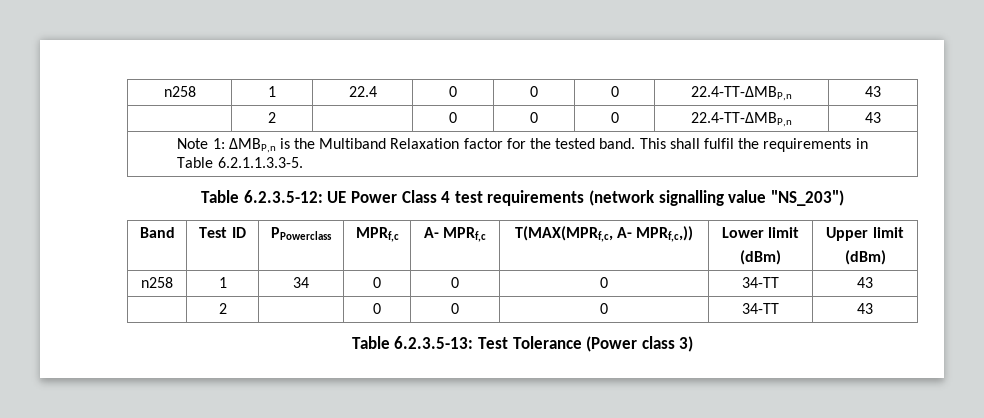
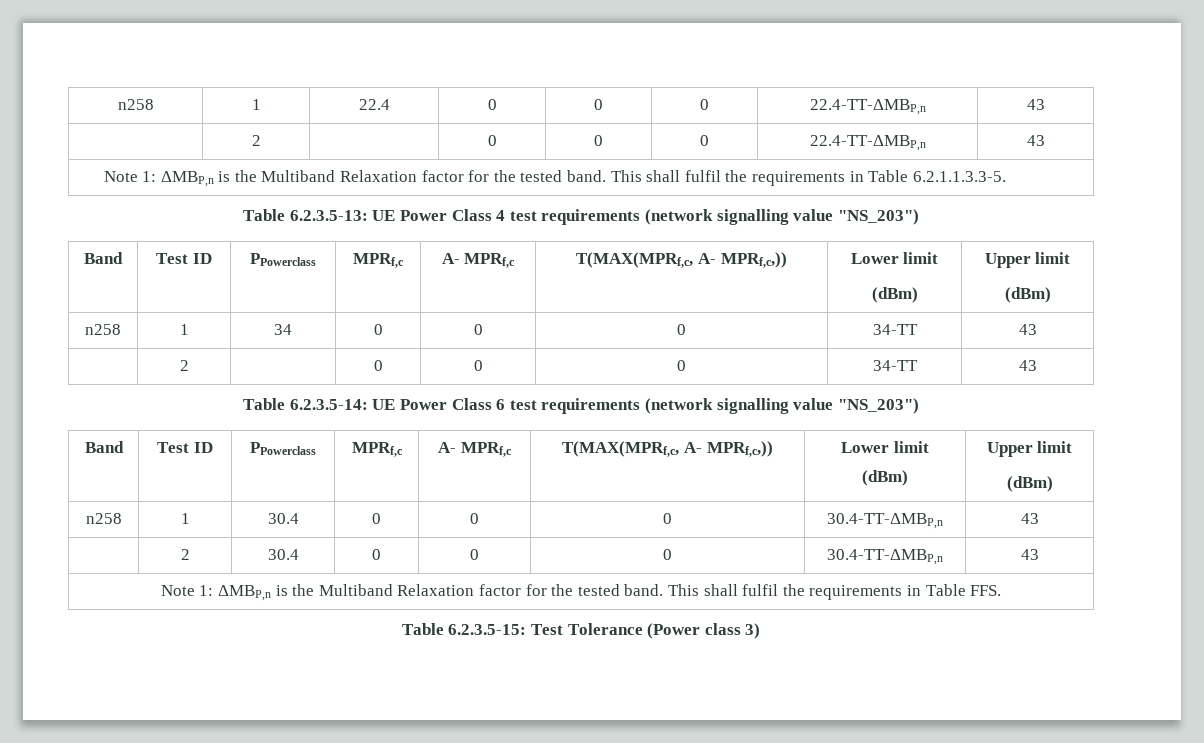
[243,190,323,203] 6.2.3.5-12: -> [289,210,368,221] 6.2.3.5-13:
[394,336,474,349] 6.2.3.5-13: -> [289,398,919,414] [84,441,124,453] [157,442,213,453] [250,442,316,455] [351,442,403,457] [438,442,512,457] [562,441,773,457] [841,441,929,453] [862,470,908,486] [986,441,1073,457] [1006,476,1053,492] [85,513,122,524] [180,513,190,524] [267,513,299,524] [372,513,381,524] [470,513,479,524] [663,513,672,524] [827,513,943,529] [1020,513,1039,524] [180,549,190,560] [267,549,299,560] [372,549,381,560] [470,549,479,560] [663,549,672,560] [827,549,943,565] [1020,549,1039,560] [160,584,1002,601] [401,623,527,635] 6.2.3.5-14: UE Power Class 6 test requirements (network signalling value "NS_203") // Band | Test ID | PPowerclass | MPRf,c | A- MPRf,c | T(MAX(MPRf,c, A- MPRf,c,)) | Lower limit // (dBm) | Upper limit // (dBm) // n258 | 1 | 30.4 | 0 | 0 | 0 | 30.4-TT-ΔMBP,n | 43 // | 2 | 30.4 | 0 | 0 | 0 | 30.4-TT-ΔMBP,n | 43 // Note 1: ΔMBP,n is the Multiband Relaxation factor for the tested band. This shall fulfil the requirements in Table FFS. // Table 6.2.3.5-15:

